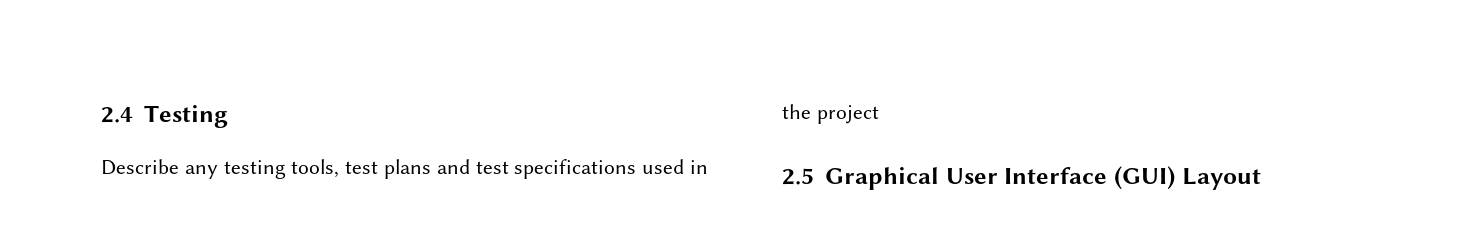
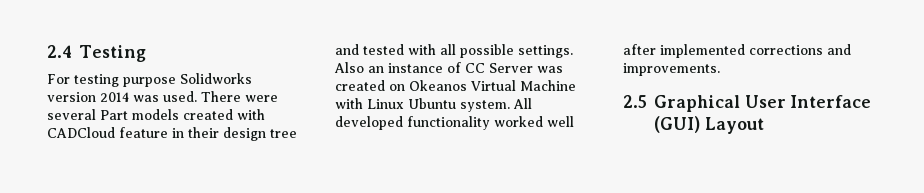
[101,159,709,179] [782,104,879,124] Describe any testing tools, test plans and test specifications used in the project -> [47,73,252,87] [47,91,278,102] [47,109,265,120] [47,127,297,141] [335,44,573,58] [334,62,563,73] [335,80,576,91] [335,98,532,112] [335,116,574,130] [623,44,851,58] [623,63,720,76] For testing purpose Solidworks version 2014 was used. There were several Part models created with CADCloud feature in their design tree and tested with all possible settings. Also an instance of CC Server was created on Okeanos Virtual Machine with Linux Ubuntu system. All developed functionality worked well after implemented corrections and improvements.

